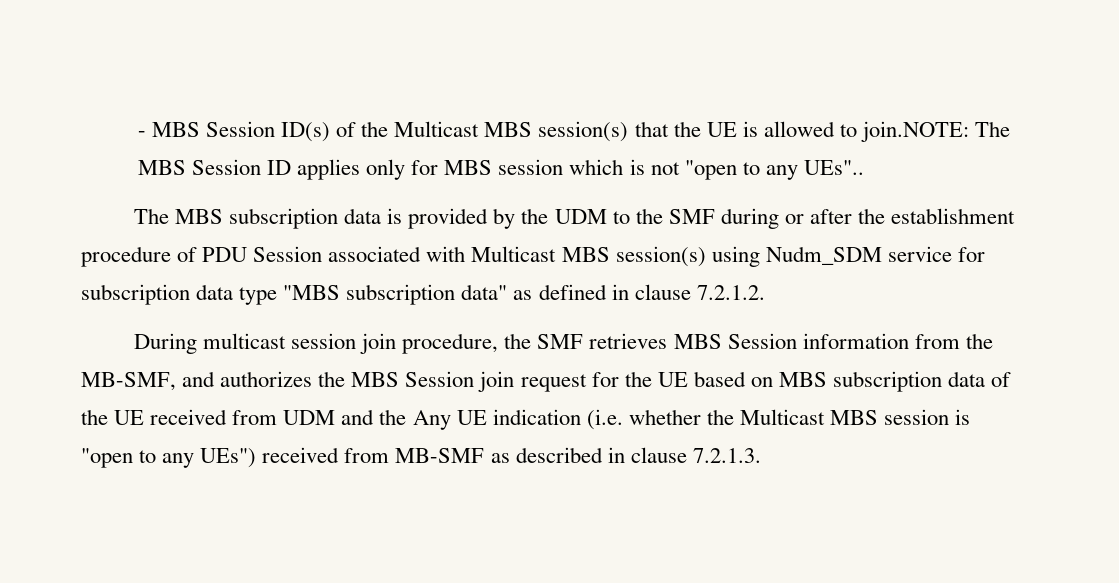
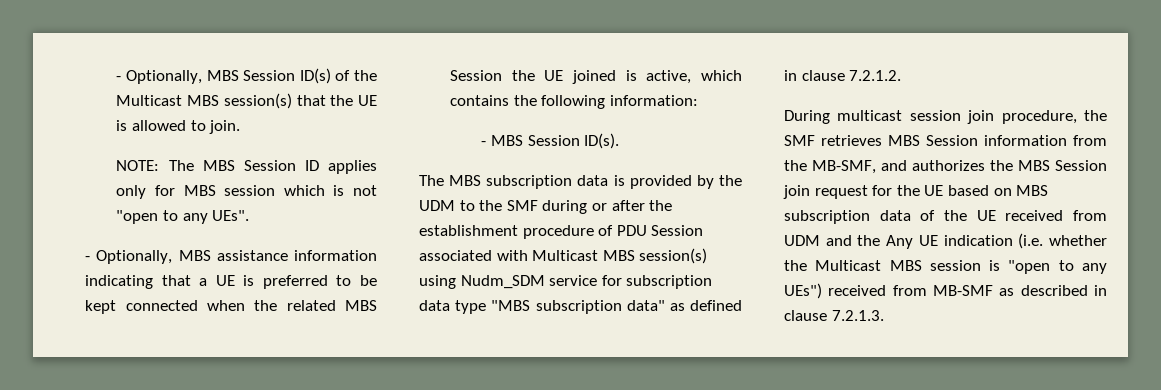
[137,131,146,137] - -> [116,70,203,84] - Optionally,
[860,121,969,142] join.NOTE: -> [209,120,241,134] [116,160,160,171] join. // NOTE:
[803,160,864,175] UEs".. -> [212,210,250,221] [85,250,377,264] [85,275,377,289] [85,300,377,314] [450,70,742,84] [450,95,698,109] [481,133,620,149] UEs". // - Optionally, MBS assistance information indicating that a UE is preferred to be kept connected when the related MBS Session the UE joined is active, which contains the following information: // - MBS Session ID(s).

